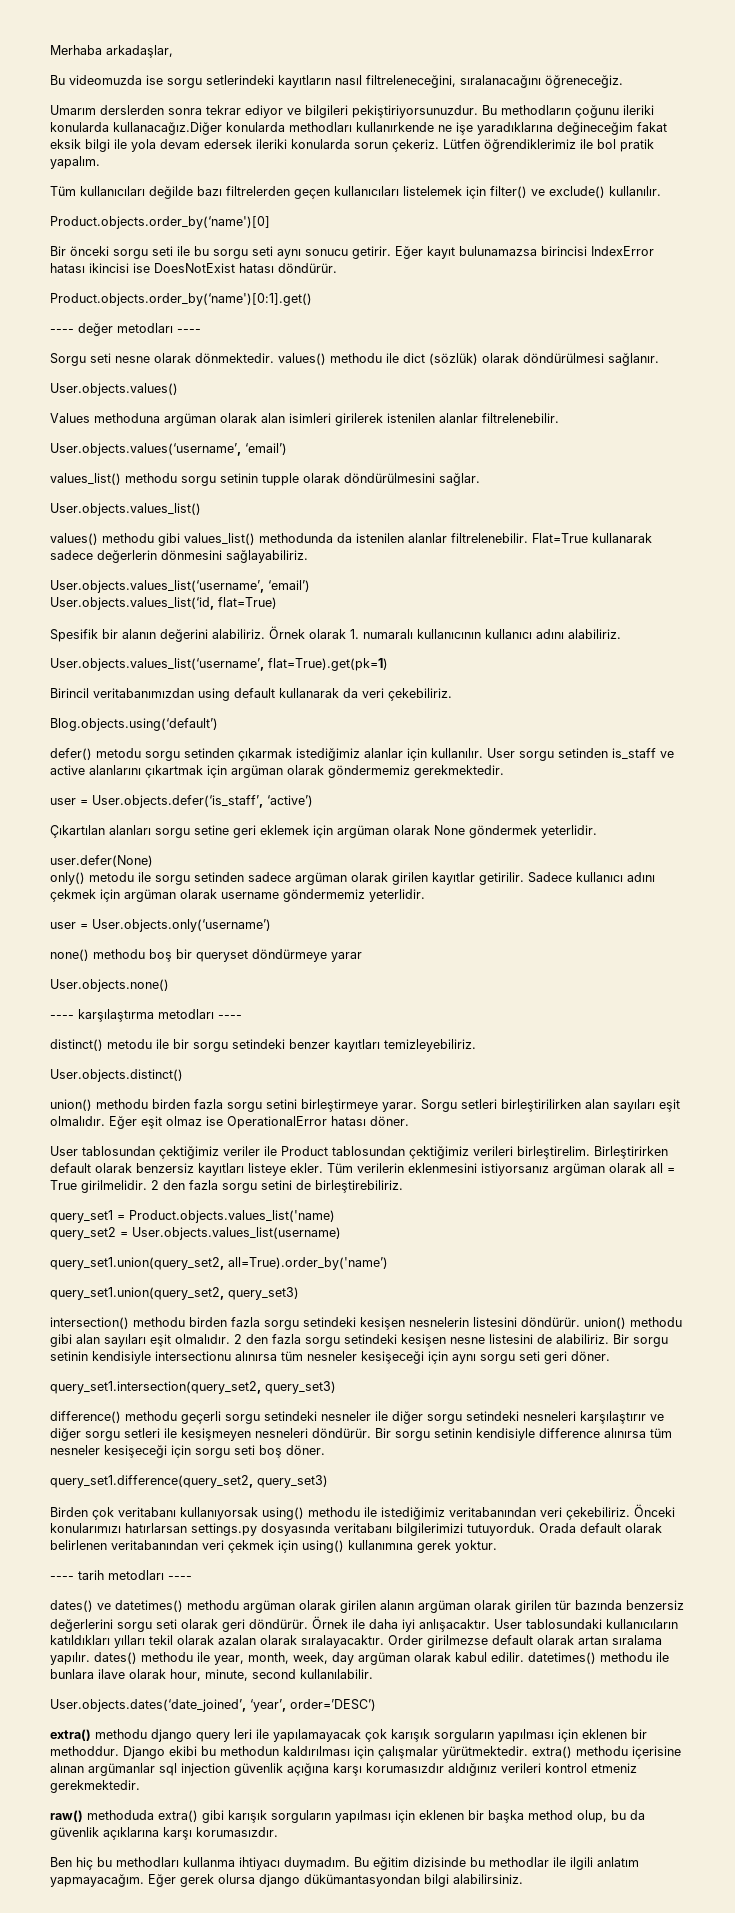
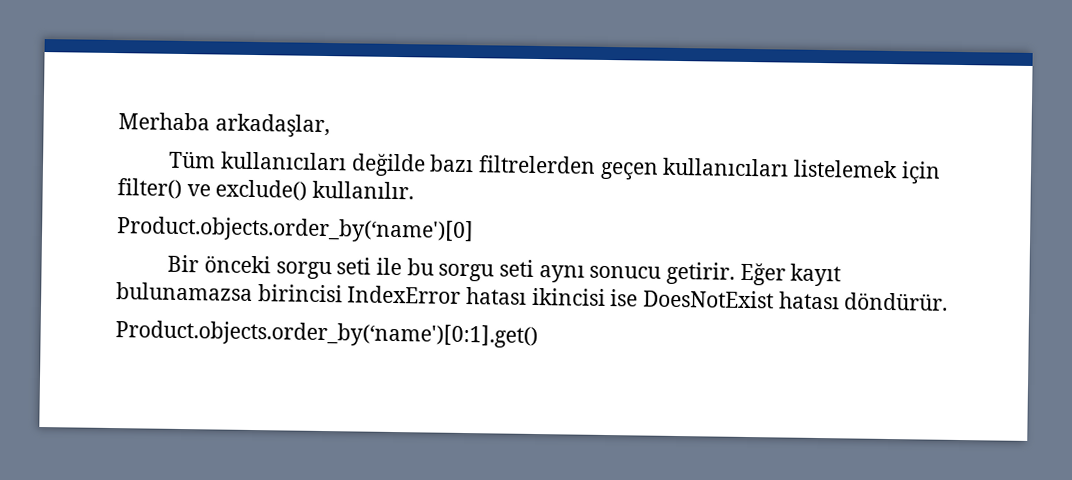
[50,75,623,88] [50,105,654,118] [50,122,667,135] [50,139,654,152] [50,156,100,169] // Bu videomuzda ise sorgu setlerindeki kayıtların nasıl filtreleneceğini, sıralanacağını öğreneceğiz. // Umarım derslerden sonra tekrar ediyor ve bilgileri pekiştiriyorsunuzdur. Bu methodların çoğunu ileriki konularda kullanacağız.Diğer konularda methodları kullanırkende ne işe yaradıklarına değineceğim fakat eksik bilgi ile yola devam edersek ileriki konularda sorun çekeriz. Lütfen öğrendiklerimiz ile bol pratik yapalım. -> (330, 126) none
[50,323,201,336] [50,353,659,366] [50,383,178,396] [50,413,559,426] [50,443,287,456] [50,473,480,486] [50,503,201,516] [50,533,652,546] [50,550,308,563] [50,580,310,593] [50,597,277,610] [50,626,621,642] [50,658,388,671] [50,688,452,701] [50,718,218,731] [50,748,674,761] [50,765,504,778] [50,795,313,808] [50,825,597,838] [50,855,153,867] [50,872,655,885] [50,889,425,902] [50,919,271,932] [50,949,362,962] [50,979,169,992] [50,1009,242,1022] [50,1039,476,1052] [50,1069,183,1082] [50,1099,680,1112] [50,1116,409,1129] [50,1146,668,1159] [50,1163,675,1176] [50,1180,403,1193] [50,1210,335,1223] [50,1227,341,1240] [50,1257,388,1270] [50,1287,299,1300] [50,1317,682,1330] [50,1334,668,1347] [50,1351,610,1364] [50,1381,336,1394] [50,1411,664,1424] [50,1428,672,1441] [50,1445,325,1458] [50,1475,328,1488] [50,1504,675,1520] [50,1523,662,1536] [50,1540,497,1553] [50,1570,192,1580] [50,1600,684,1613] [50,1616,678,1632] [50,1635,662,1648] [50,1652,669,1665] [50,1669,373,1681] [50,1699,376,1712] [50,1729,647,1742] [50,1746,681,1759] [50,1763,637,1776] [50,1780,140,1793] [50,1810,645,1823] [50,1827,278,1840] [50,1857,639,1870] [50,1874,523,1887] // ---- değer metodları ---- // Sorgu seti nesne olarak dönmektedir. values() methodu ile dict (sözlük) olarak döndürülmesi sağlanır. // User.objects.values() // Values methoduna argüman olarak alan isimleri girilerek istenilen alanlar filtrelenebilir. // User.objects.values(‘username’, ‘email’) // values_list() methodu sorgu setinin tupple olarak döndürülmesini sağlar. // User.objects.values_list() // values() methodu gibi values_list() methodunda da istenilen alanlar filtrelenebilir. Flat=True kullanarak sadece değerlerin dönmesini sağlayabiliriz. // User.objects.values_list(‘username’, ‘email’) // User.objects.values_list(‘id, flat=True) // Spesifik bir alanın değerini alabiliriz. Örnek olarak 1. numaralı kullanıcının kullanıcı adını alabiliriz. // User.objects.values_list(‘username’, flat=True).get(pk=1) // Birincil veritabanımızdan using default kullanarak da veri çekebiliriz. // Blog.objects.using(‘default’) // defer() metodu sorgu setinden çıkarmak istediğimiz alanlar için kullanılır. User sorgu setinden is_staff ve active alanlarını çıkartmak için argüman olarak göndermemiz gerekmektedir. // user = User.objects.defer(‘is_staff’, ‘active’) // Çıkartılan alanları sorgu setine geri eklemek için argüman olarak None göndermek yeterlidir. // user.defer(None) // only() metodu ile sorgu setinden sadece argüman olarak girilen kayıtlar getirilir. Sadece kullanıcı adını çekmek için argüman olarak username göndermemiz yeterlidir. // user = User.objects.only(‘username’) // none() methodu boş bir queryset döndürmeye yarar // User.objects.none() // ---- karşılaştırma metodları ---- // distinct() metodu ile bir sorgu setindeki benzer kayıtları temizleyebiliriz. // User.objects.distinct() // union() methodu birden fazla sorgu setini birleştirmeye yarar. Sorgu setleri birleştirilirken alan sayıları eşit olmalıdır. Eğer eşit olmaz ise OperationalError hatası döner. // User tablosundan çektiğimiz veriler ile Product tablosundan çektiğimiz verileri birleştirelim. Birleştirirken default olarak benzersiz kayıtları listeye ekler. Tüm verilerin eklenmesini istiyorsanız argüman olarak all = True girilmelidir. 2 den fazla sorgu setini de birleştirebiliriz. // query_set1 = Product.objects.values_list('name) // query_set2 = User.objects.values_list(username) // query_set1.union(query_set2, all=True).order_by('name’) // query_set1.union(query_set2, query_set3) // intersection() methodu birden fazla sorgu setindeki kesişen nesnelerin listesini döndürür. union() methodu gibi alan sayıları eşit olmalıdır. 2 den fazla sorgu setindeki kesişen nesne listesini de alabiliriz. Bir sorgu setinin kendisiyle intersectionu alınırsa tüm nesneler kesişeceği için aynı sorgu seti geri döner. // query_set1.intersection(query_set2, query_set3) // difference() methodu geçerli sorgu setindeki nesneler ile diğer sorgu setindeki nesneleri karşılaştırır ve diğer sorgu setleri ile kesişmeyen nesneleri döndürür. Bir sorgu setinin kendisiyle difference alınırsa tüm nesneler kesişeceği için sorgu seti boş döner. // query_set1.difference(query_set2, query_set3) // Birden çok veritabanı kullanıyorsak using() methodu ile istediğimiz veritabanından veri çekebiliriz. Önceki konularımızı hatırlarsan settings.py dosyasında veritabanı bilgilerimizi tutuyorduk. Orada default olarak belirlenen veritabanından veri çekmek için using() kullanımına gerek yoktur. // ---- tarih metodları ---- // dates() ve datetimes() methodu argüman olarak girilen alanın argüman olarak girilen tür bazında benzersiz değerlerini sorgu seti olarak geri döndürür. Örnek ile daha iyi anlışacaktır. User tablosundaki kullanıcıların katıldıkları yılları tekil olarak azalan olarak sıralayacaktır. Order girilmezse default olarak artan sıralama yapılır. dates() methodu ile year, month, week, day argüman olarak kabul edilir. datetimes() methodu ile bunlara ilave olarak hour, minute, second kullanılabilir. // User.objects.dates(‘date_joined’, ‘year’, order=’DESC’) // extra() methodu django query leri ile yapılamayacak çok karışık sorguların yapılması için eklenen bir methoddur. Django ekibi bu methodun kaldırılması için çalışmalar yürütmektedir. extra() methodu içerisine alınan argümanlar sql injection güvenlik açığına karşı korumasızdır aldığınız verileri kontrol etmeniz gerekmektedir. // raw() methoduda extra() gibi karışık sorguların yapılması için eklenen bir başka method olup, bu da güvenlik açıklarına karşı korumasızdır. // Ben hiç bu methodları kullanma ihtiyacı duymadım. Bu eğitim dizisinde bu methodlar ile ilgili anlatım yapmayacağım. Eğer gerek olursa django dükümantasyondan bilgi alabilirsiniz. -> (538, 334) none

